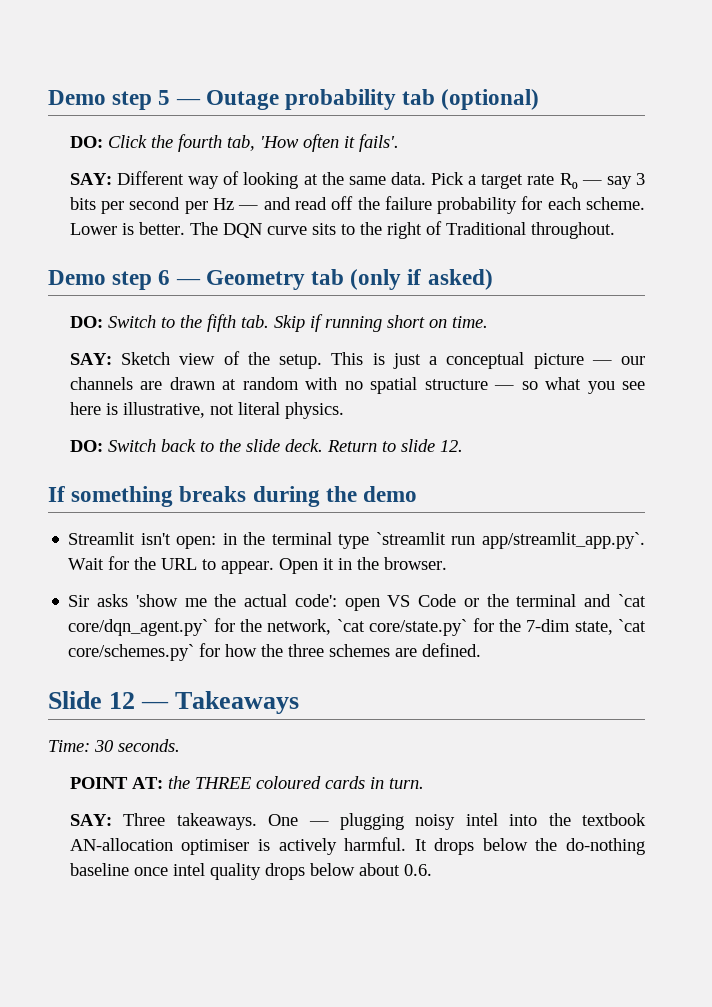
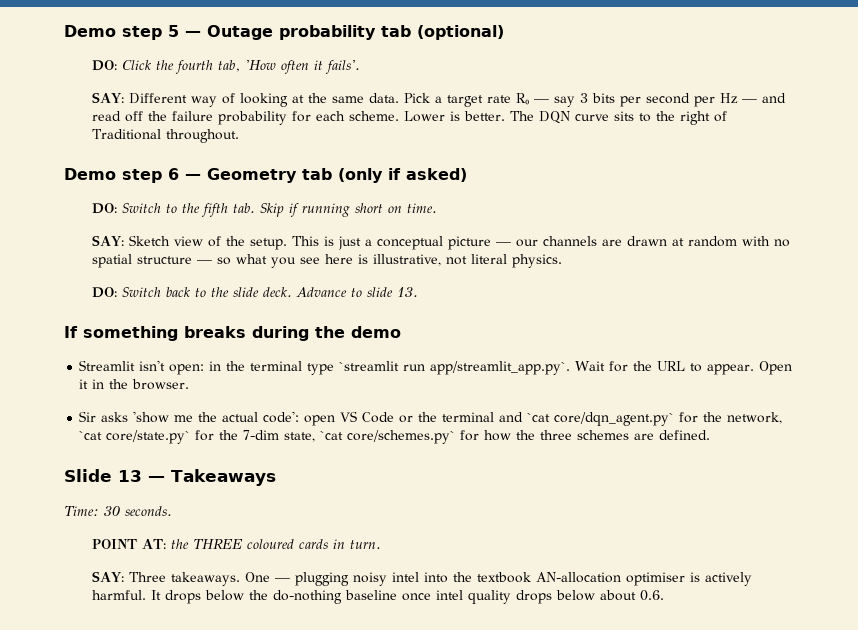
[326,440,377,452] Return -> [295,287,347,297] Advance
[439,440,463,452] 12. -> [396,287,418,297] 13.
[109,692,136,709] 12 -> [118,470,142,482] 13

